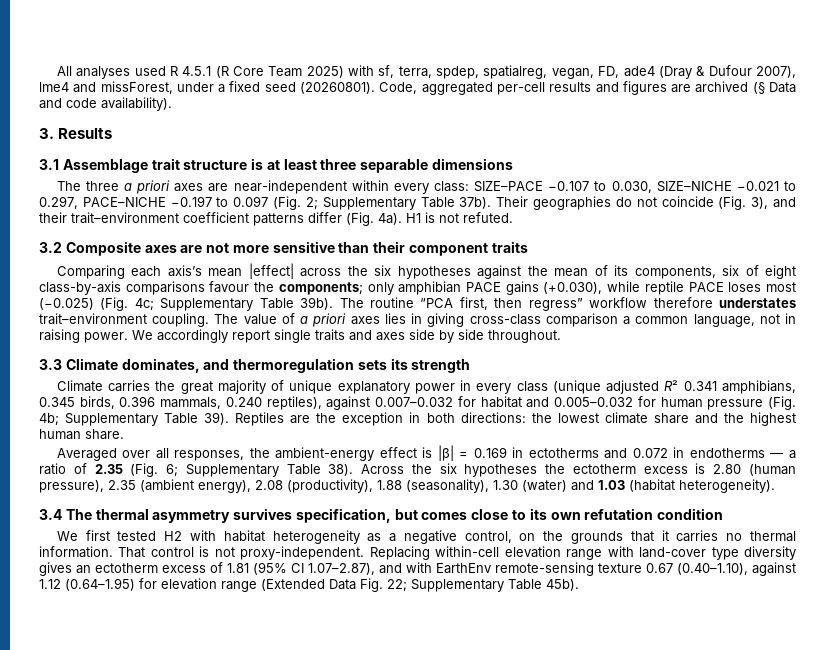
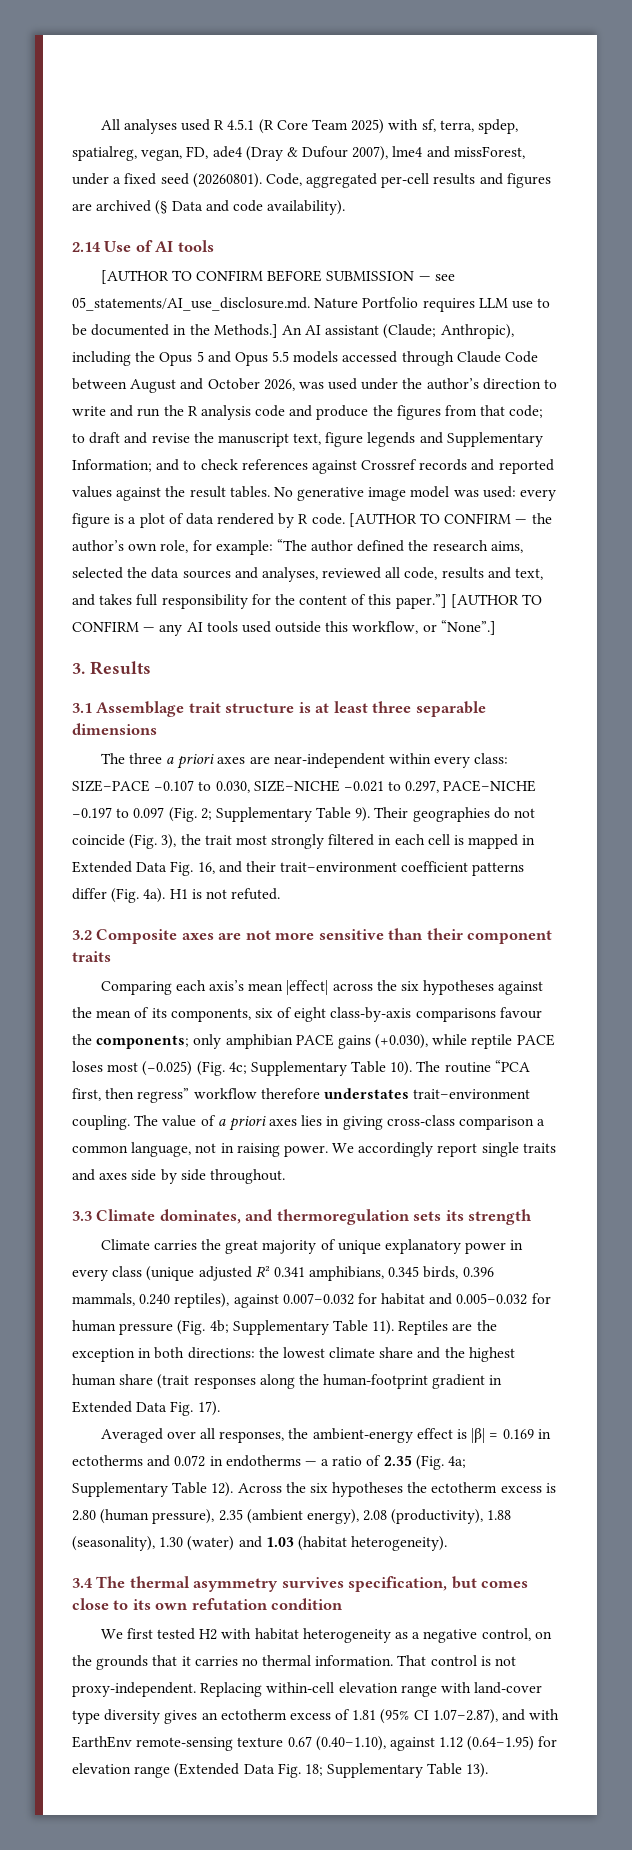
(172, 104) none -> [72,240,214,252] [100,270,455,284] [72,297,551,312] [72,324,514,339] [72,351,539,366] [72,378,558,393] [72,405,544,420] [72,432,543,447] [72,459,554,474] [72,486,557,501] [72,513,552,528] [72,539,523,555] [72,567,544,582] [72,594,543,609] [72,620,496,636] // 2.14 Use of AI tools // [AUTHOR TO CONFIRM BEFORE SUBMISSION — see 05_statements/AI_use_disclosure.md. Nature Portfolio requires LLM use to be documented in the Methods.] An AI assistant (Claude; Anthropic), including the Opus 5 and Opus 5.5 models accessed through Claude Code between August and October 2026, was used under the author’s direction to write and run the R analysis code and produce the figures from that code; to draft and revise the manuscript text, figure legends and Supplementary Information; and to check references against Crossref records and reported values against the result tables. No generative image model was used: every figure is a plot of data rendered by R code. [AUTHOR TO CONFIRM — the author’s own role, for example: “The author defined the research aims, selected the data sources and analyses, reviewed all code, results and text, and takes full responsibility for the content of this paper.”] [AUTHOR TO CONFIRM — any AI tools used outside this workflow, or “None”.]
[459,197,492,209] 37b). -> [355,807,371,822] 9).
(769, 203) none -> [180,834,536,849] [72,861,215,876] the trait most strongly filtered in each cell is mapped in Extended Data Fig. 16,
[300,297,334,310] 39b). -> [390,1061,413,1076] 10).
[204,412,230,425] 39). -> [372,1320,395,1335] 11).
[85,429,124,440] share. -> [119,1374,503,1389] [72,1401,220,1416] share (trait responses along the human-footprint gradient in Extended Data Fig. 17).
[166,464,354,477] 6; Supplementary Table 38). -> [448,1456,467,1468] [72,1482,234,1497] 4a; Supplementary Table 12).
[387,579,579,592] 22; Supplementary Table 45b). -> [304,1763,489,1778] 18; Supplementary Table 13).

